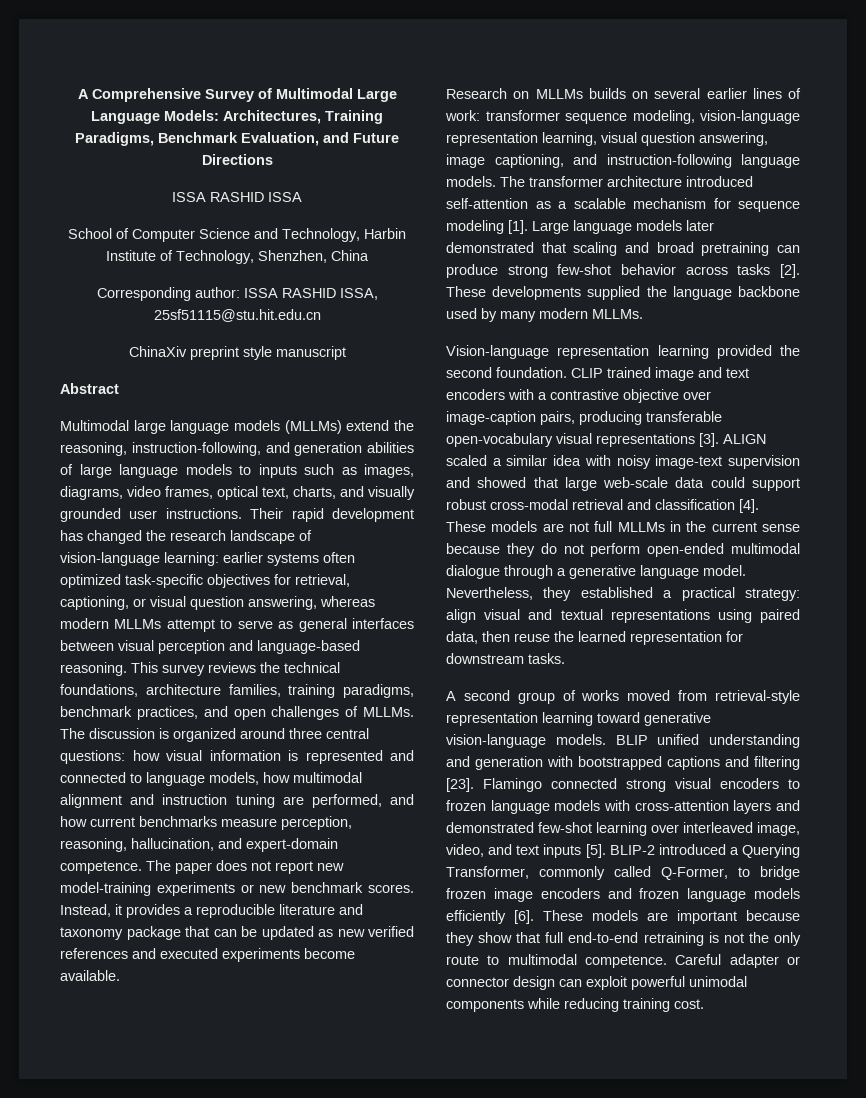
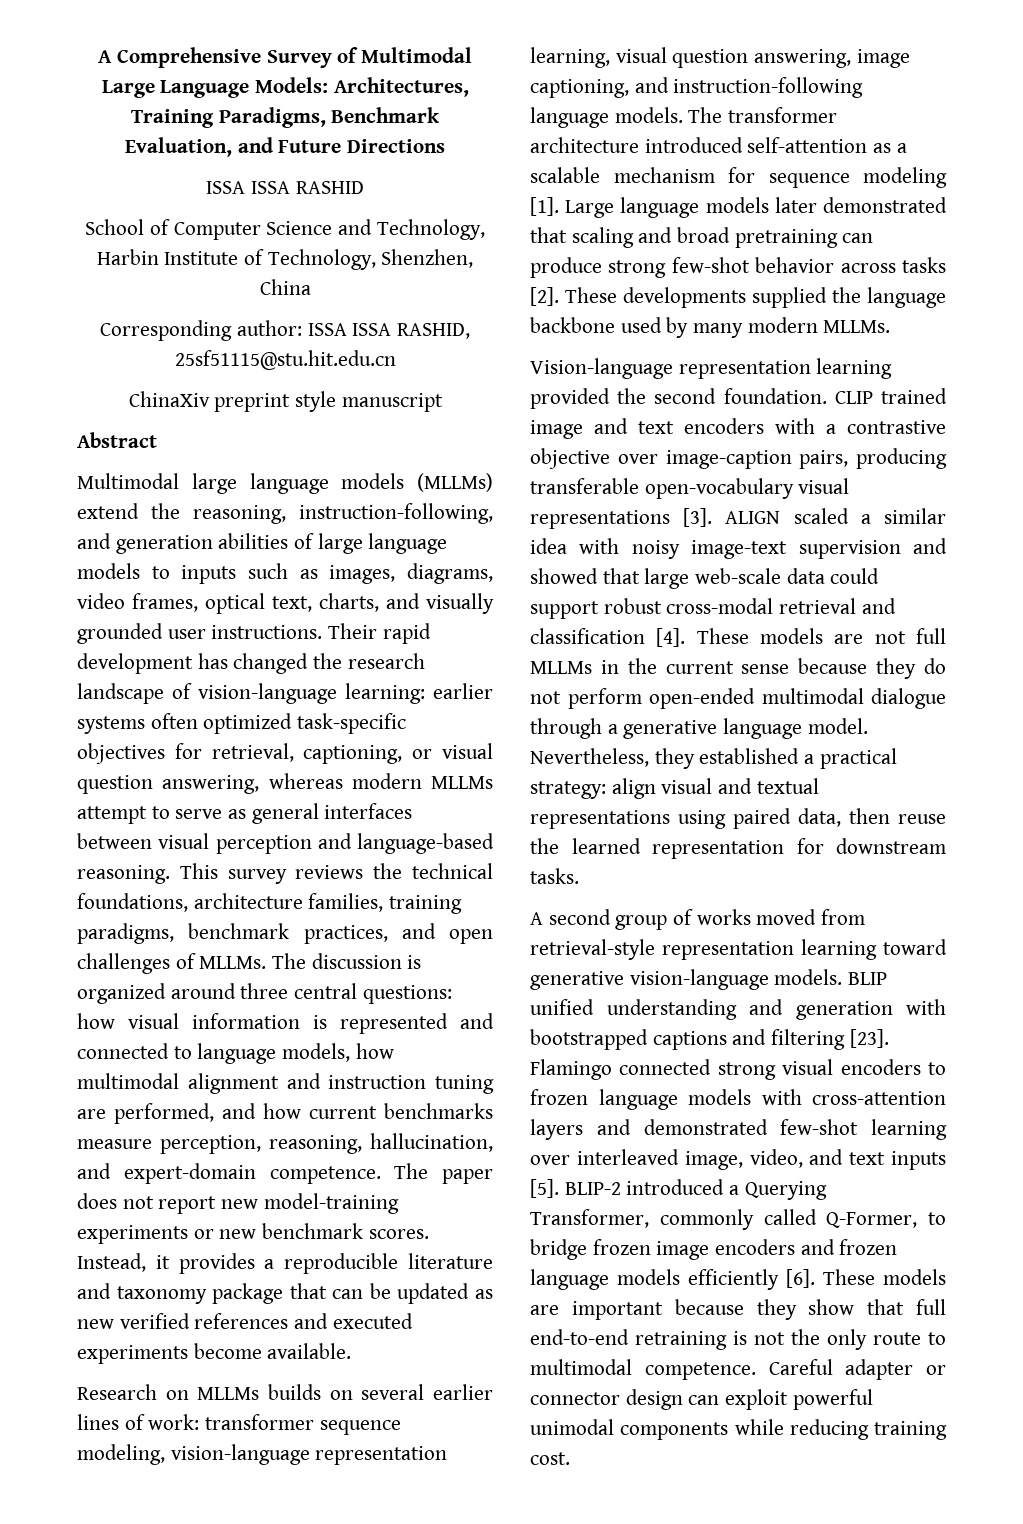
[210,192,302,202] RASHID ISSA -> [250,181,364,194] ISSA RASHID
[281,288,378,300] RASHID ISSA, -> [352,323,470,339] ISSA RASHID,

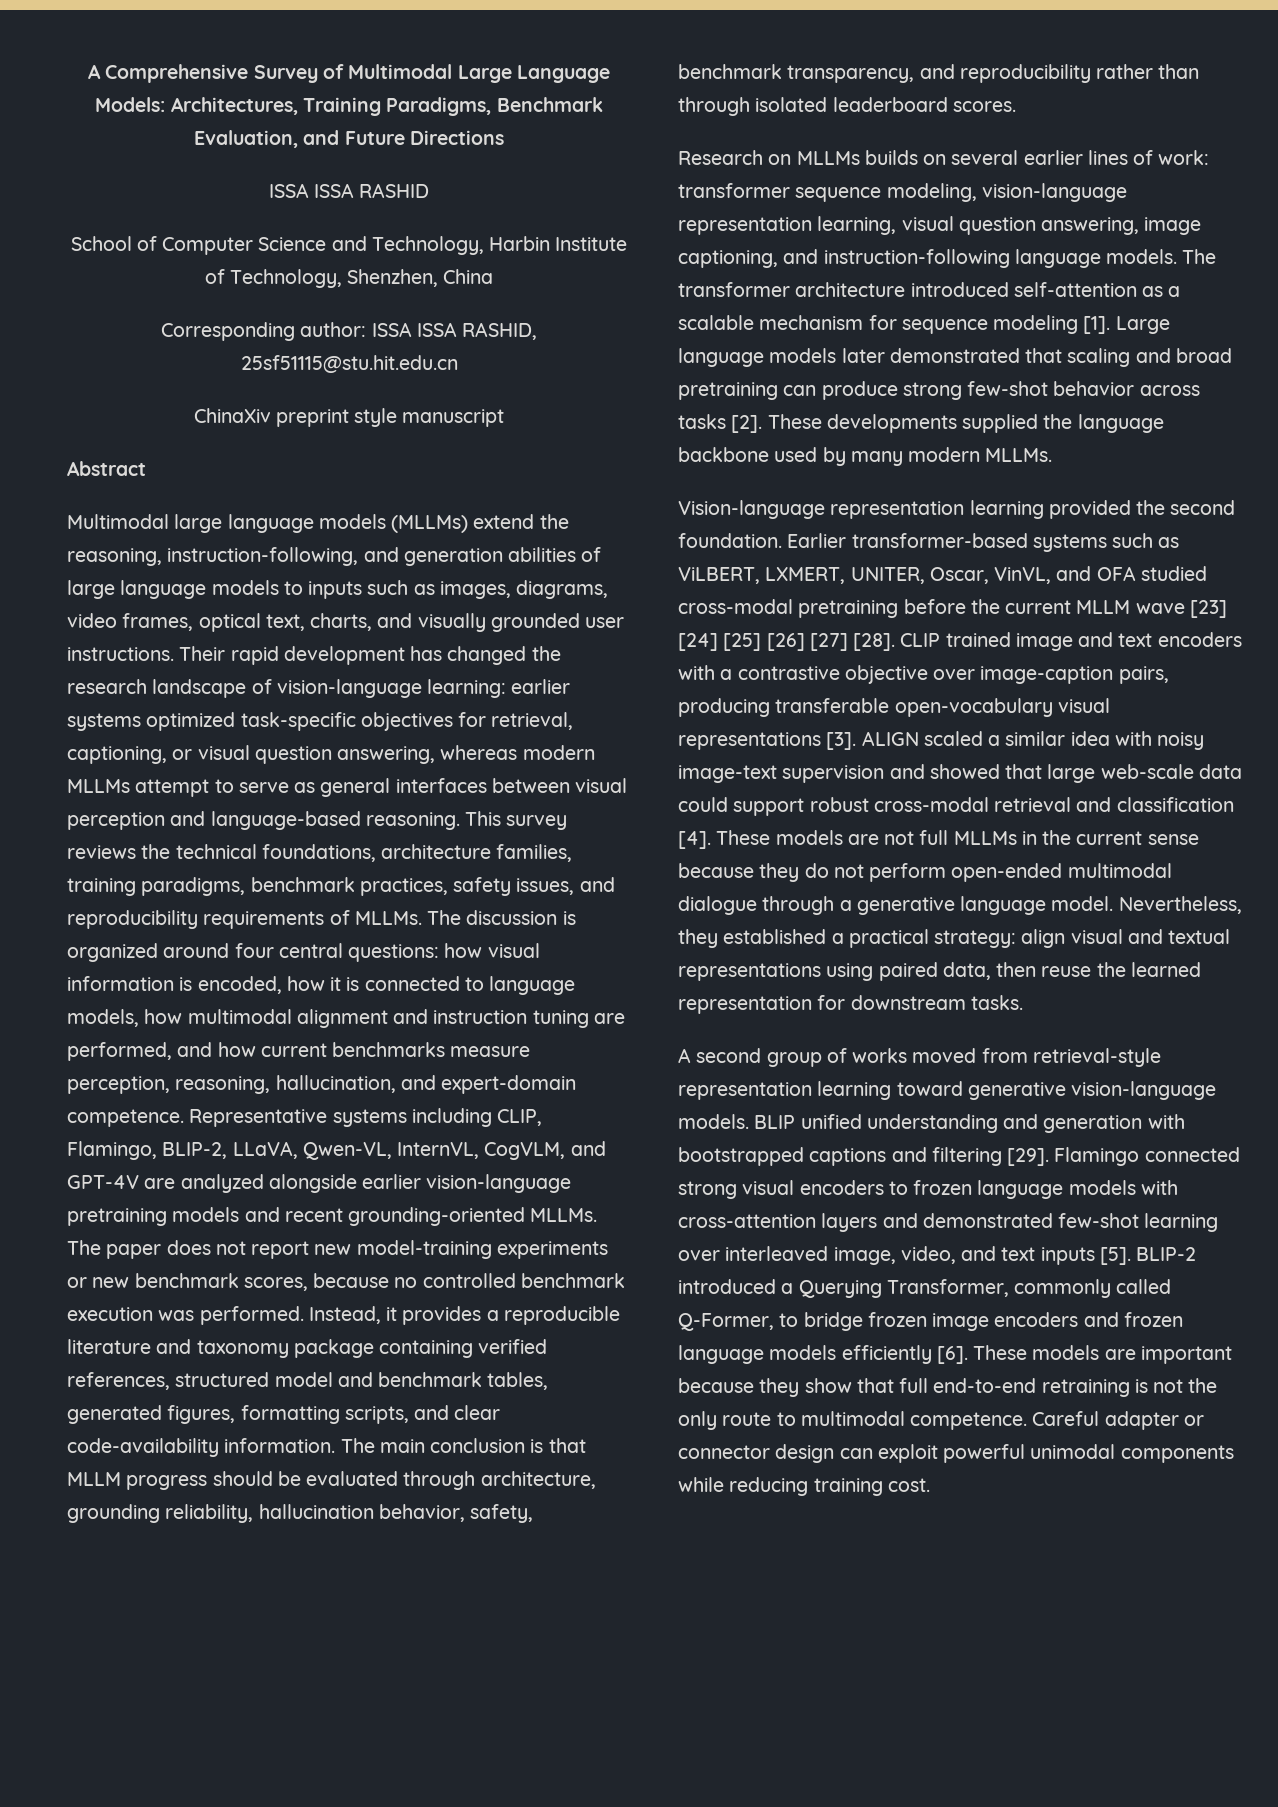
[150,713,198,729] often -> (141, 722) none
[401,923,493,944] [77,953,170,974] and open challenges -> [453,877,615,896] [67,910,325,929] safety issues, and reproducibility requirements
[240,983,289,999] three -> [234,943,274,958] four
[340,1013,494,1034] represented and -> [197,976,360,994] encoded, how it is
(381, 1175) none -> [189,1108,543,1127] [67,1141,606,1160] [67,1174,572,1193] [67,1207,598,1226] Representative systems including CLIP, Flamingo, BLIP-2, LLaVA, Qwen-VL, InternVL, CogVLM, and GPT-4V are analyzed alongside earlier vision-language pretraining models and recent grounding-oriented MLLMs.
[368,1229,429,1239] scores. -> [243,1273,625,1291] [67,1306,304,1325] scores, because no controlled benchmark execution was performed.
[289,1283,493,1304] [77,1313,413,1329] [77,1343,352,1364] that can be updated as new verified references and executed experiments become available. -> [379,1339,548,1358] [67,1372,549,1390] [67,1405,501,1424] [67,1438,586,1457] [67,1471,596,1490] [67,1504,534,1523] [678,64,1200,83] [678,97,1016,116] containing verified references, structured model and benchmark tables, generated figures, formatting scripts, and clear code-availability information. The main conclusion is that MLLM progress should be evaluated through architecture, grounding reliability, hallucination behavior, safety, benchmark transparency, and reproducibility rather than through isolated leaderboard scores.
(827, 396) none -> [787,533,1180,552] [678,566,1207,584] [678,599,1227,618] [678,633,896,651] Earlier transformer-based systems such as ViLBERT, LXMERT, UNITER, Oscar, VinVL, and OFA studied cross-modal pretraining before the current MLLM wave [23] [24] [25] [26] [27] [28].
[849,1029,889,1048] [23]. -> [1007,1148,1050,1166] [29].

